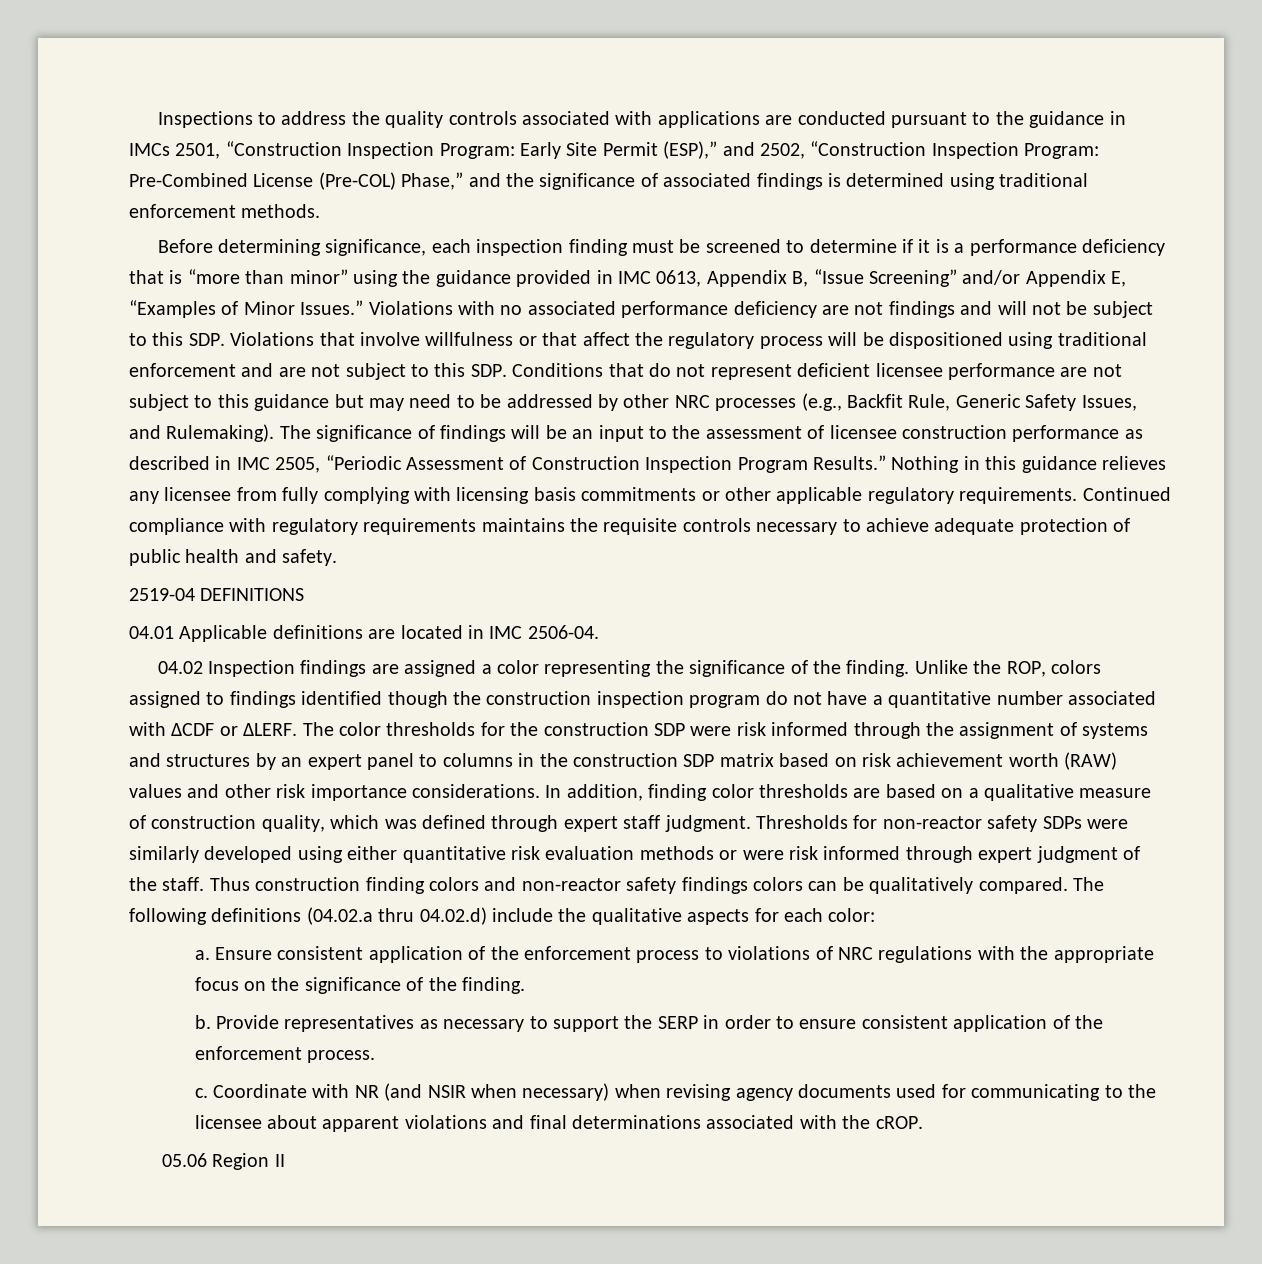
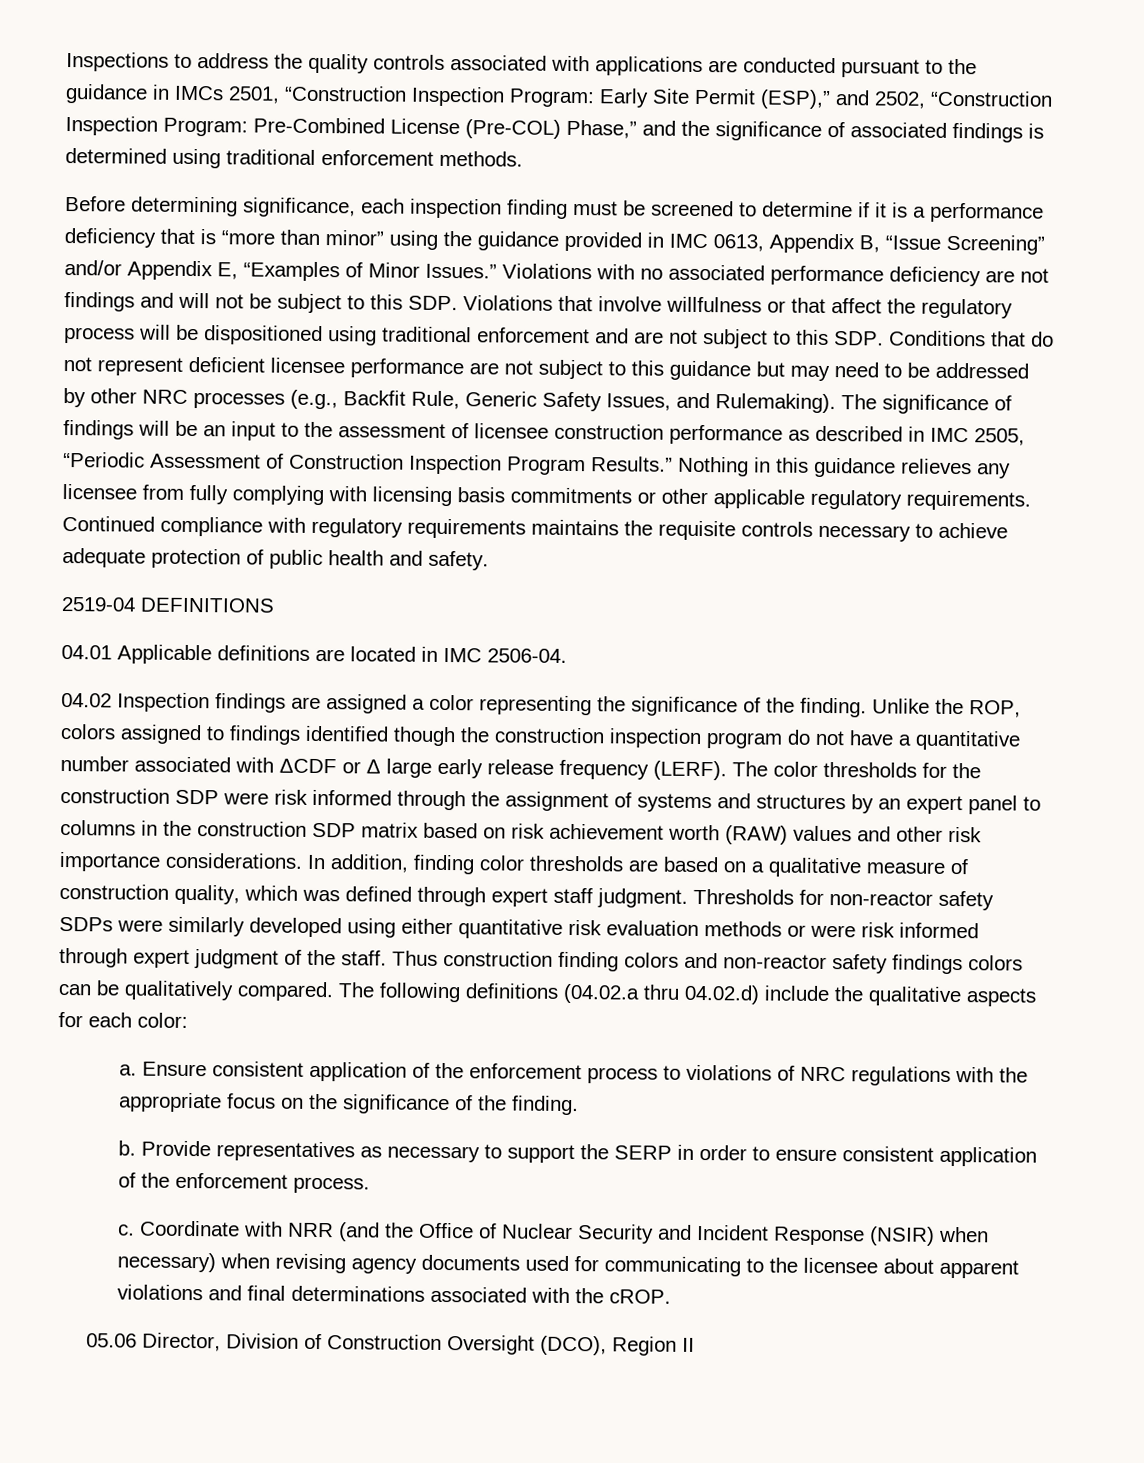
[243,723,298,736] ΔLERF. -> [366,758,727,781] Δ large early release frequency (LERF).
[354,1083,466,1101] NR (and NSIR -> [287,1222,935,1246] NRR (and the Office of Nuclear Security and Incident Response (NSIR)
(207, 1160) none -> [142,1332,608,1356] Director, Division of Construction Oversight (DCO),

